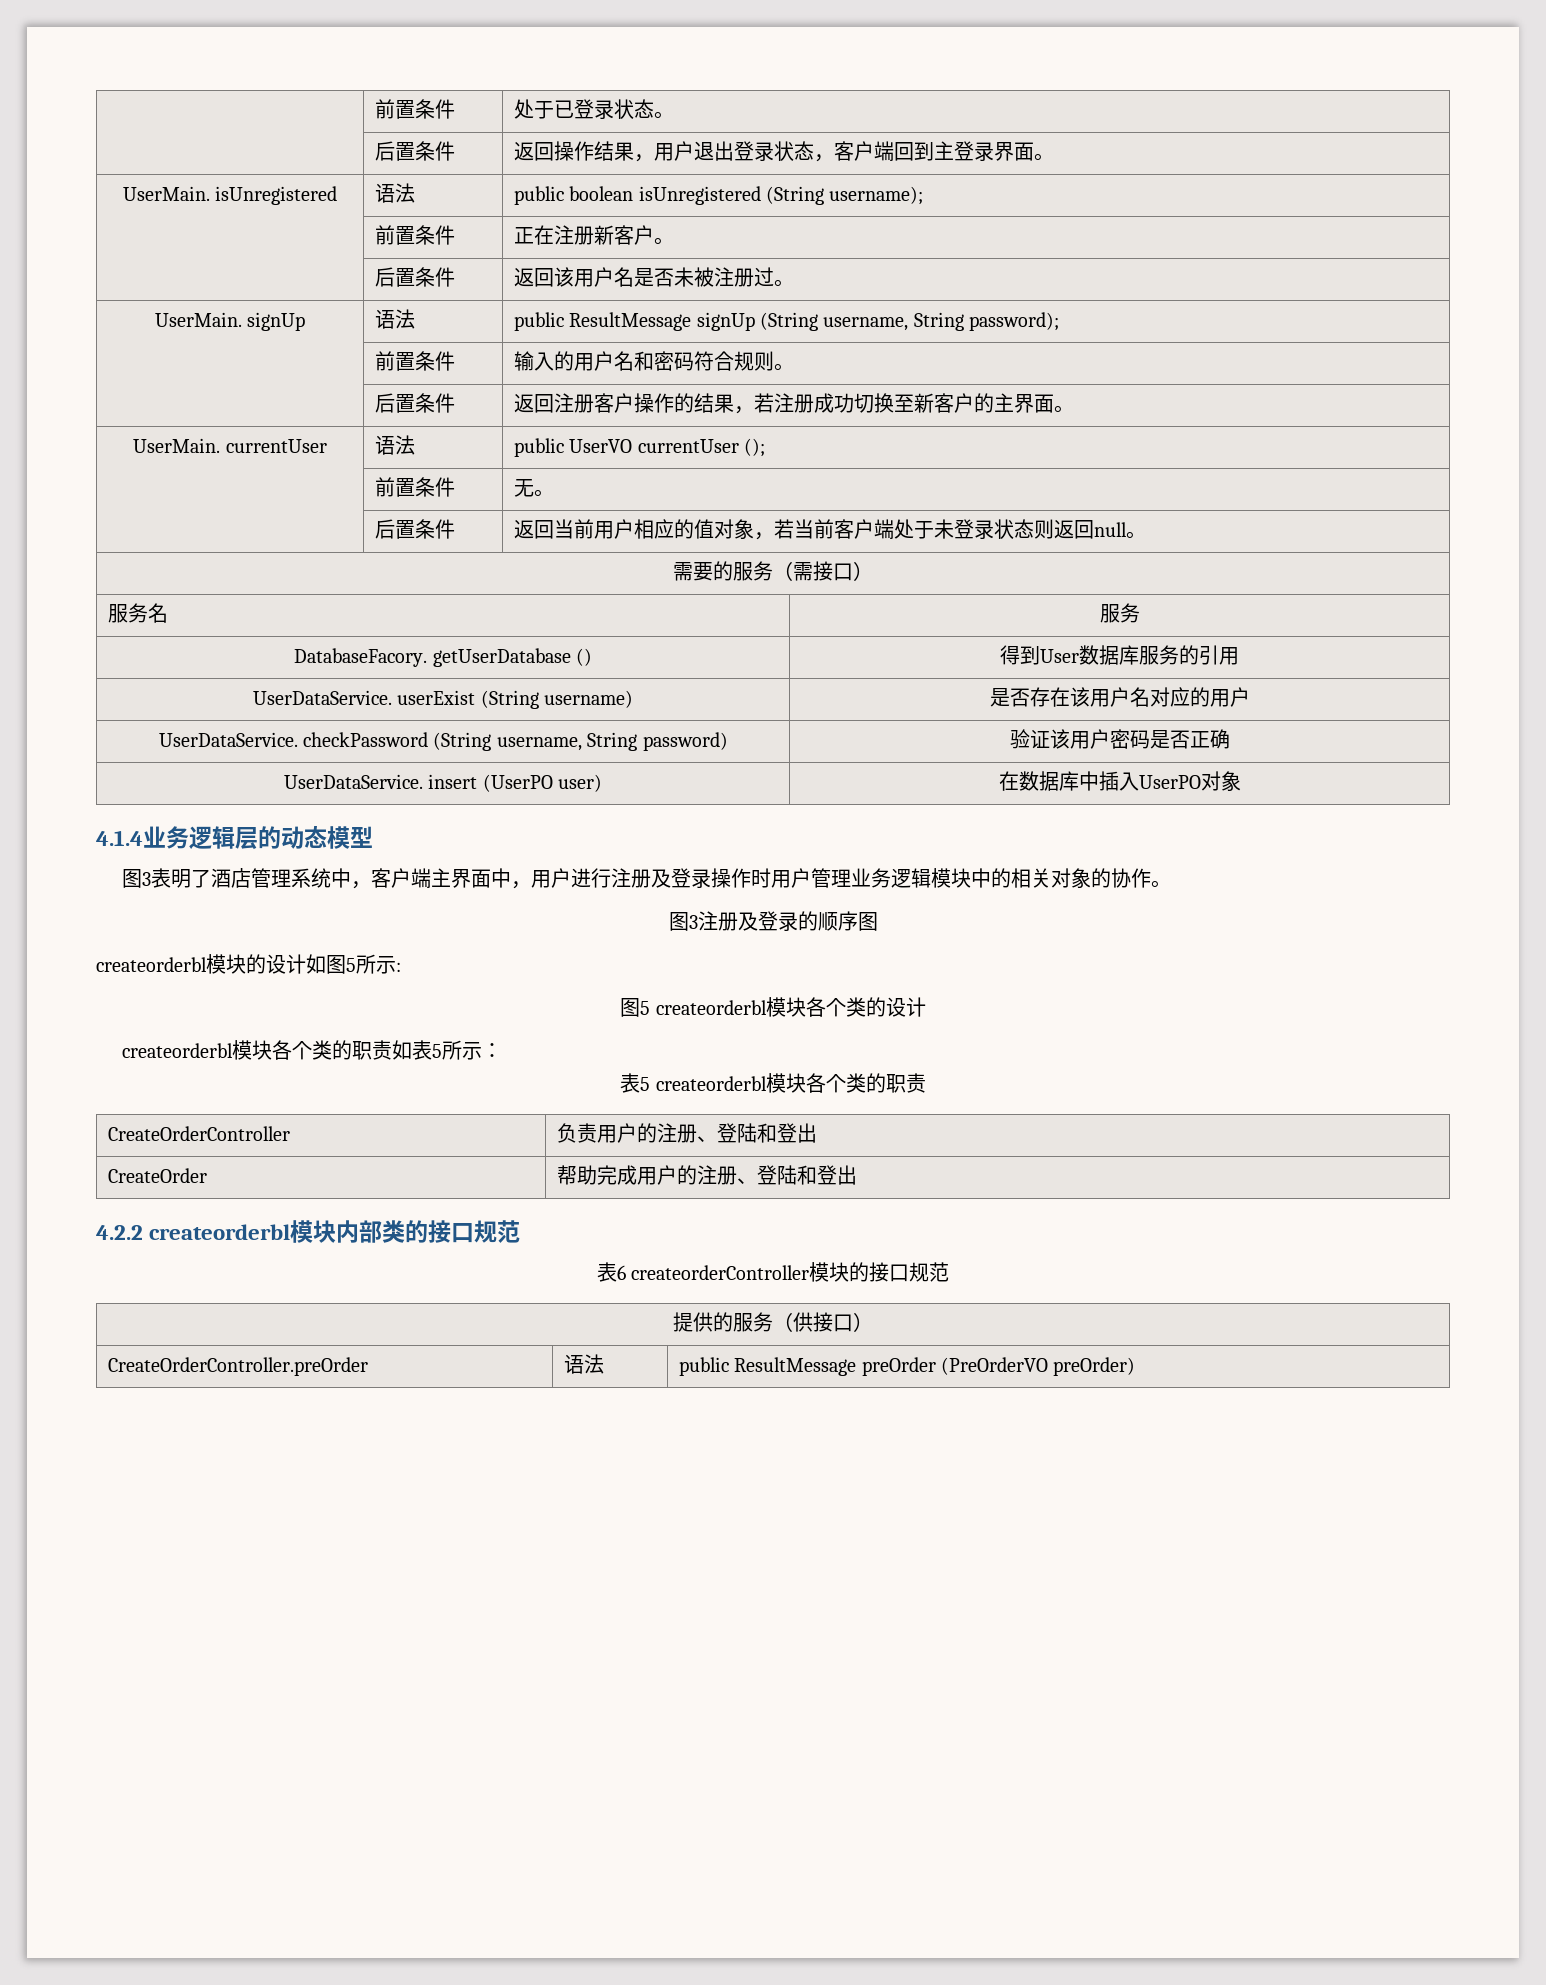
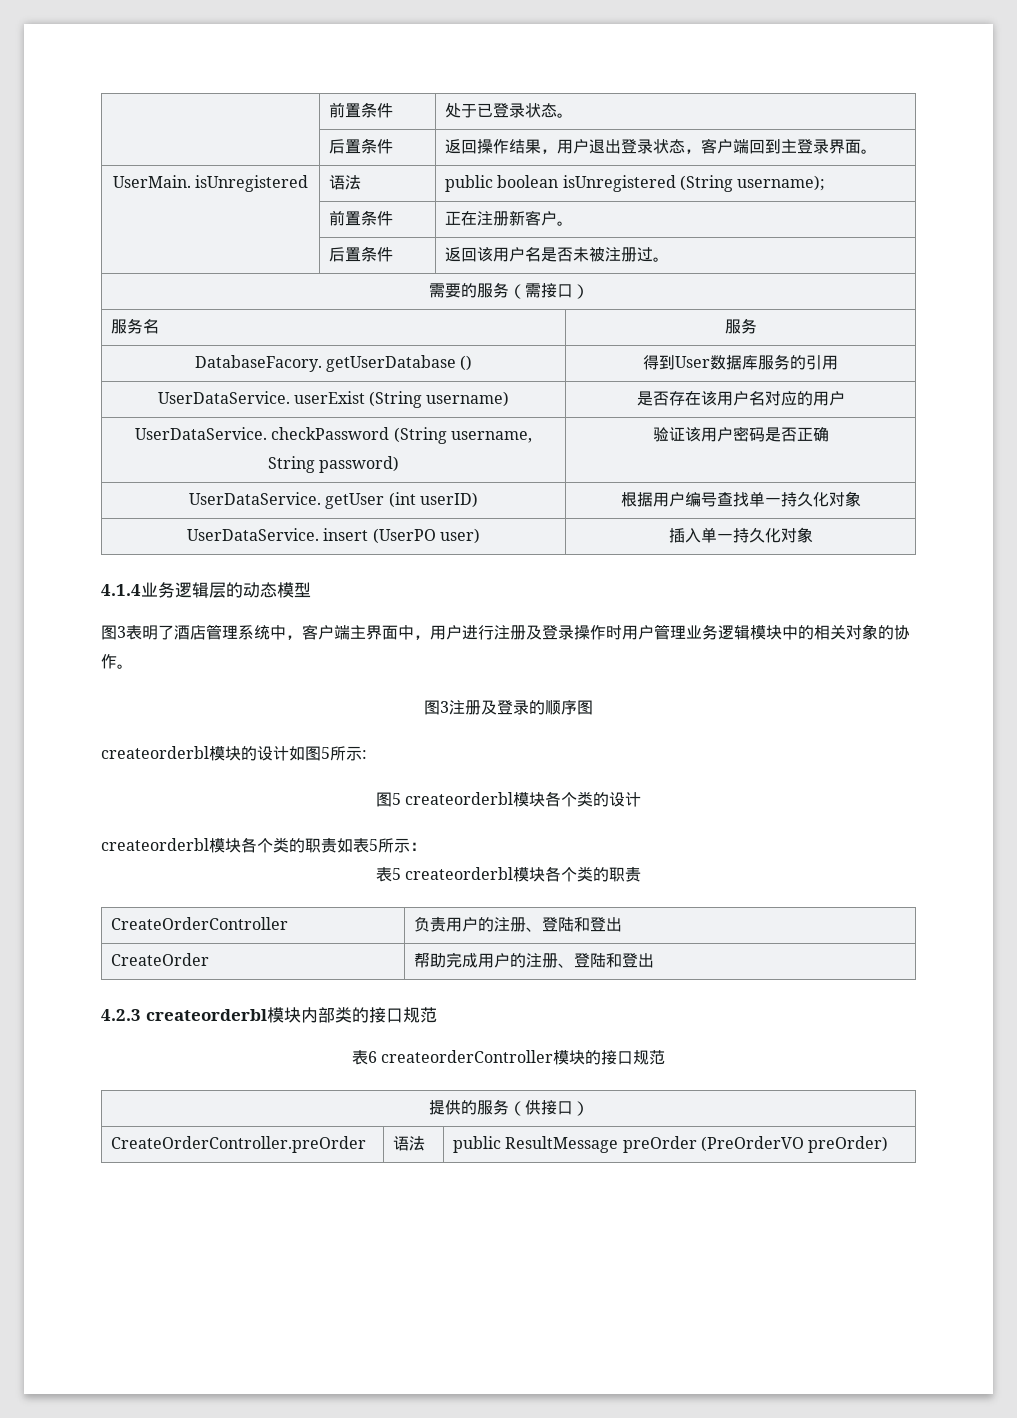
[154,312,306,331] [374,309,415,329] [513,312,1060,331] [374,351,455,371] [513,351,794,371] [374,393,455,413] [513,393,1074,414] [133,438,327,453] [374,435,415,455] [513,438,765,457] [374,477,455,497] [513,479,554,497] [374,519,455,539] [513,519,1146,540] // UserMain. signUp | 语法 | public ResultMessage signUp (String username, String password); // | 前置条件 | 输入的用户名和密码符合规则。 // | 后置条件 | 返回注册客户操作的结果，若注册成功切换至新客户的主界面。 // UserMain. currentUser | 语法 | public UserVO currentUser (); // | 前置条件 | 无。 // | 后置条件 | 返回当前用户相应的值对象，若当前客户端处于未登录状态则返回null。 -> (669, 259) none
(1230, 739) none -> [189,492,478,509] [620,491,861,507] // UserDataService. getUser (int userID) | 根据用户编号查找单一持久化对象
[998,771,1201,791] 在数据库中插入UserPO -> [668,527,781,543] 插入单一持久化
[96,1225,143,1240] 4.2.2 -> [101,1009,141,1021] 4.2.3

